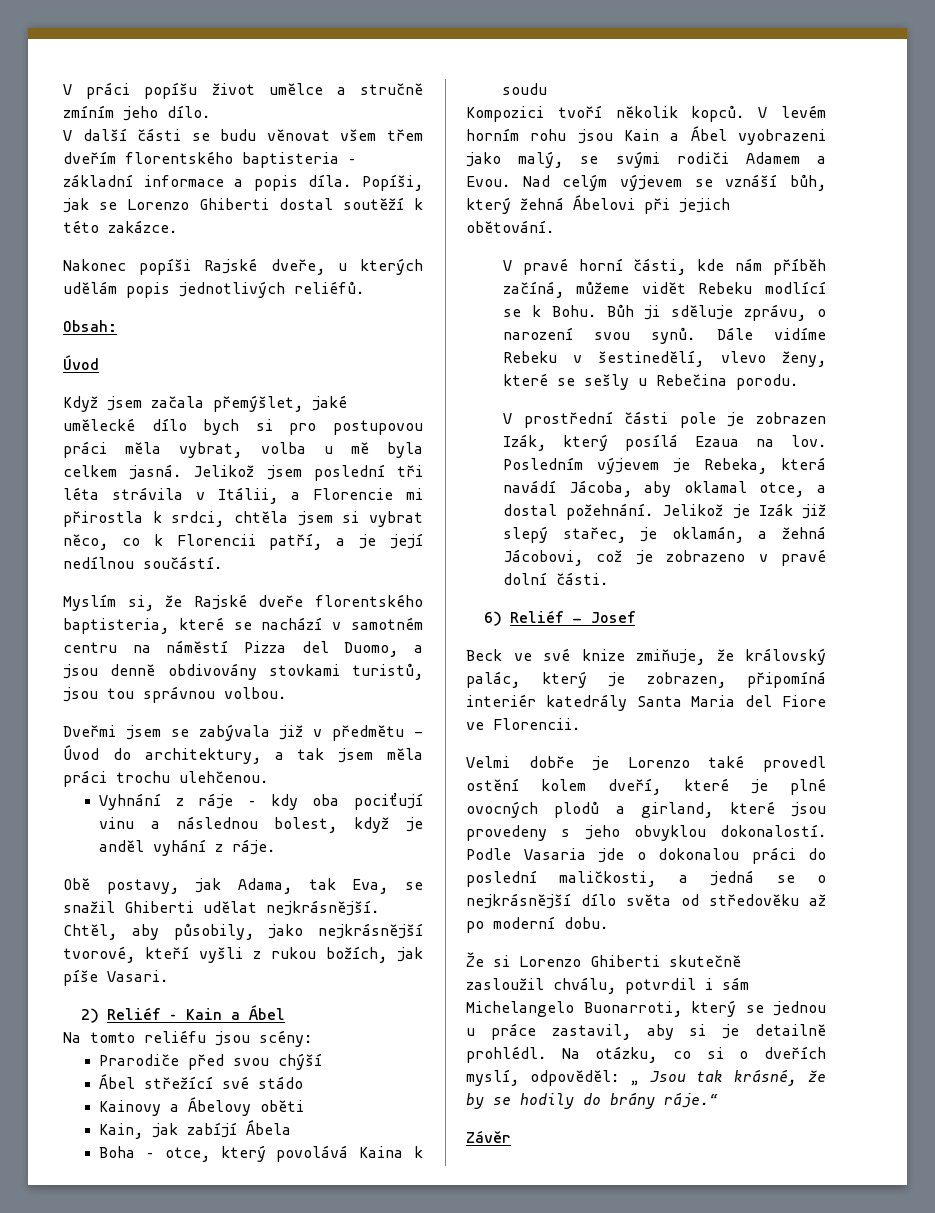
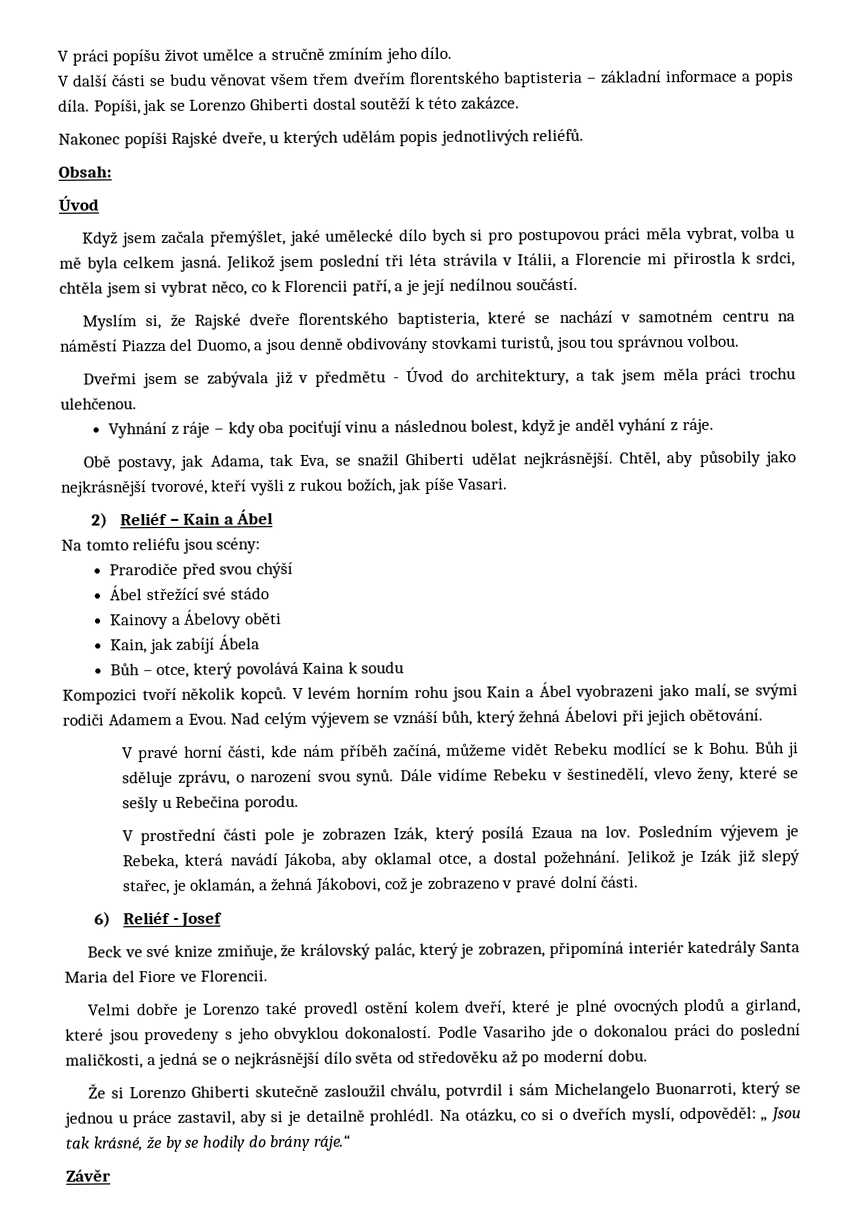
[244,641,286,653] Pizza -> [120,339,167,353] Piazza
[173,923,254,940] působily, -> [698,450,761,467] působily
[99,1146,136,1158] Boha -> [110,663,141,676] Bůh
[518,151,564,168] malý, -> [693,683,730,700] malí,
[568,480,632,497] Jácoba, -> [283,852,336,870] Jákoba,
[502,549,583,566] Jácobovi, -> [314,877,381,894] Jákobovi,
[523,848,586,860] Vasaria -> [483,1025,547,1038] Vasariho

